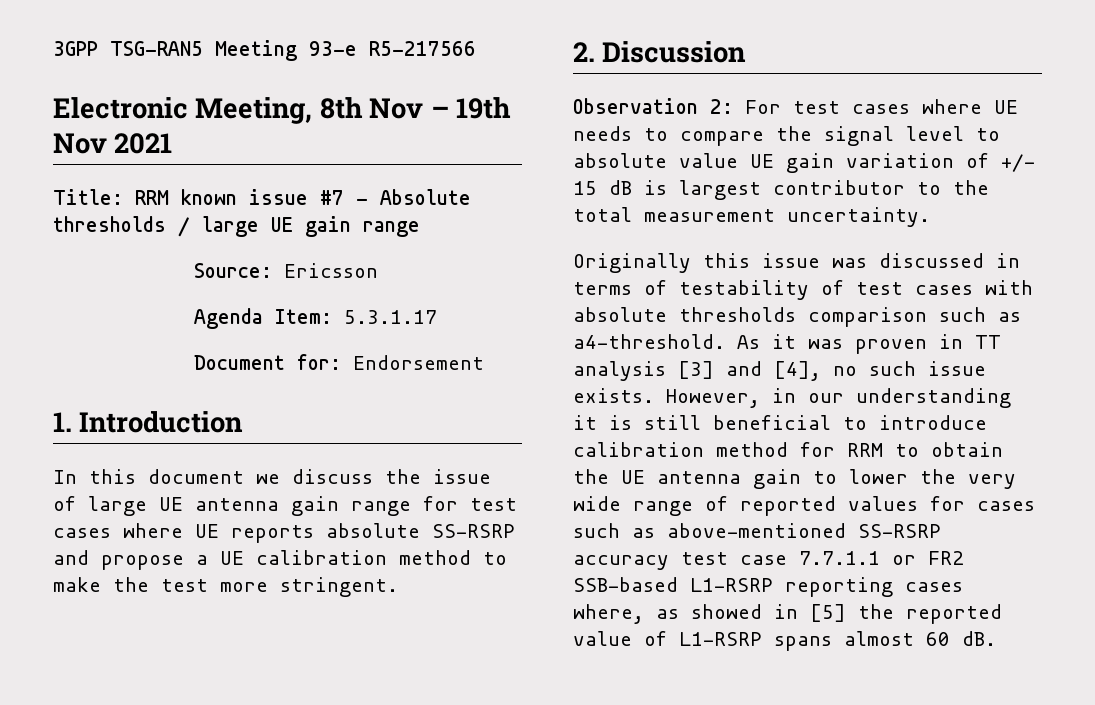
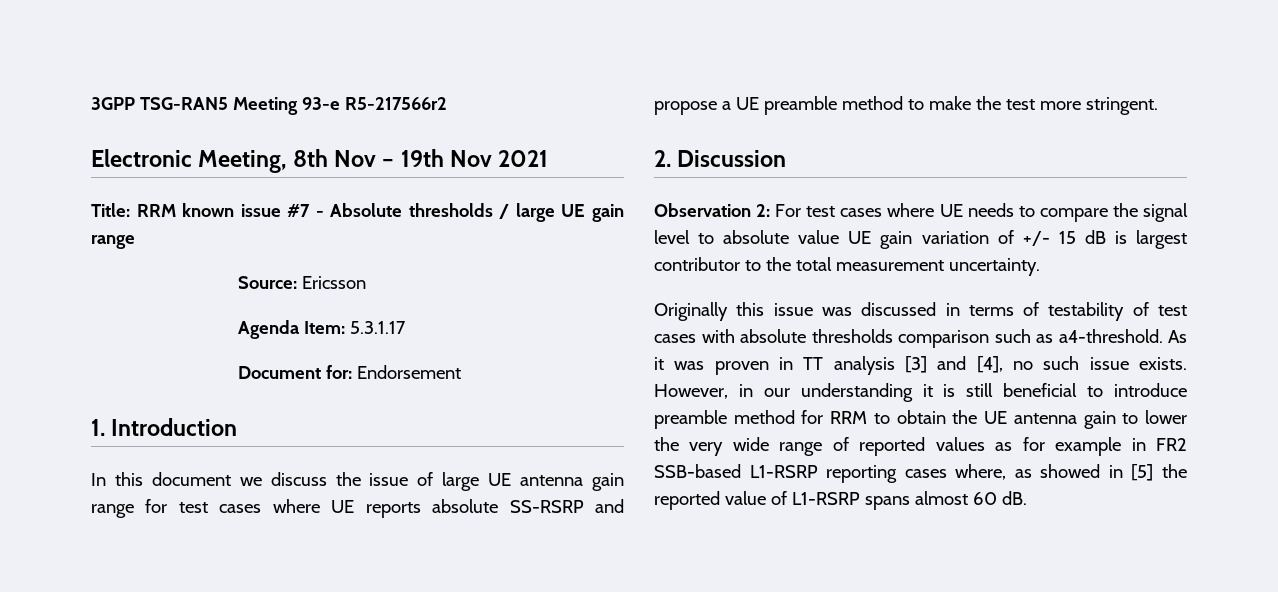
[369,41,476,56] R5-217566 -> [344,97,447,110] R5-217566r2
[256,550,387,565] calibration -> [763,96,837,115] preamble
[573,442,704,457] calibration -> [654,410,727,429] preamble
[930,496,1035,511] [573,523,941,538] [573,551,916,570] for cases such as above-mentioned SS-RSRP accuracy test case 7.7.1.1 or -> [995,437,1146,456] as for example in

